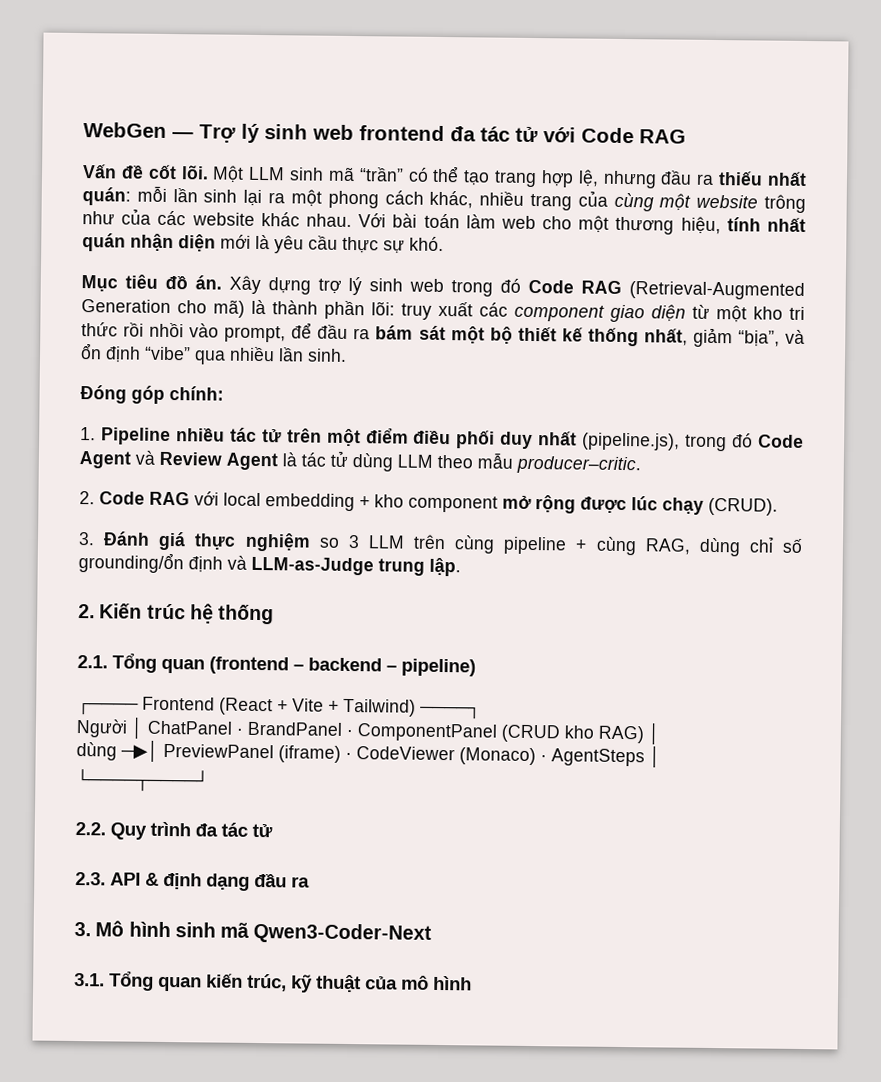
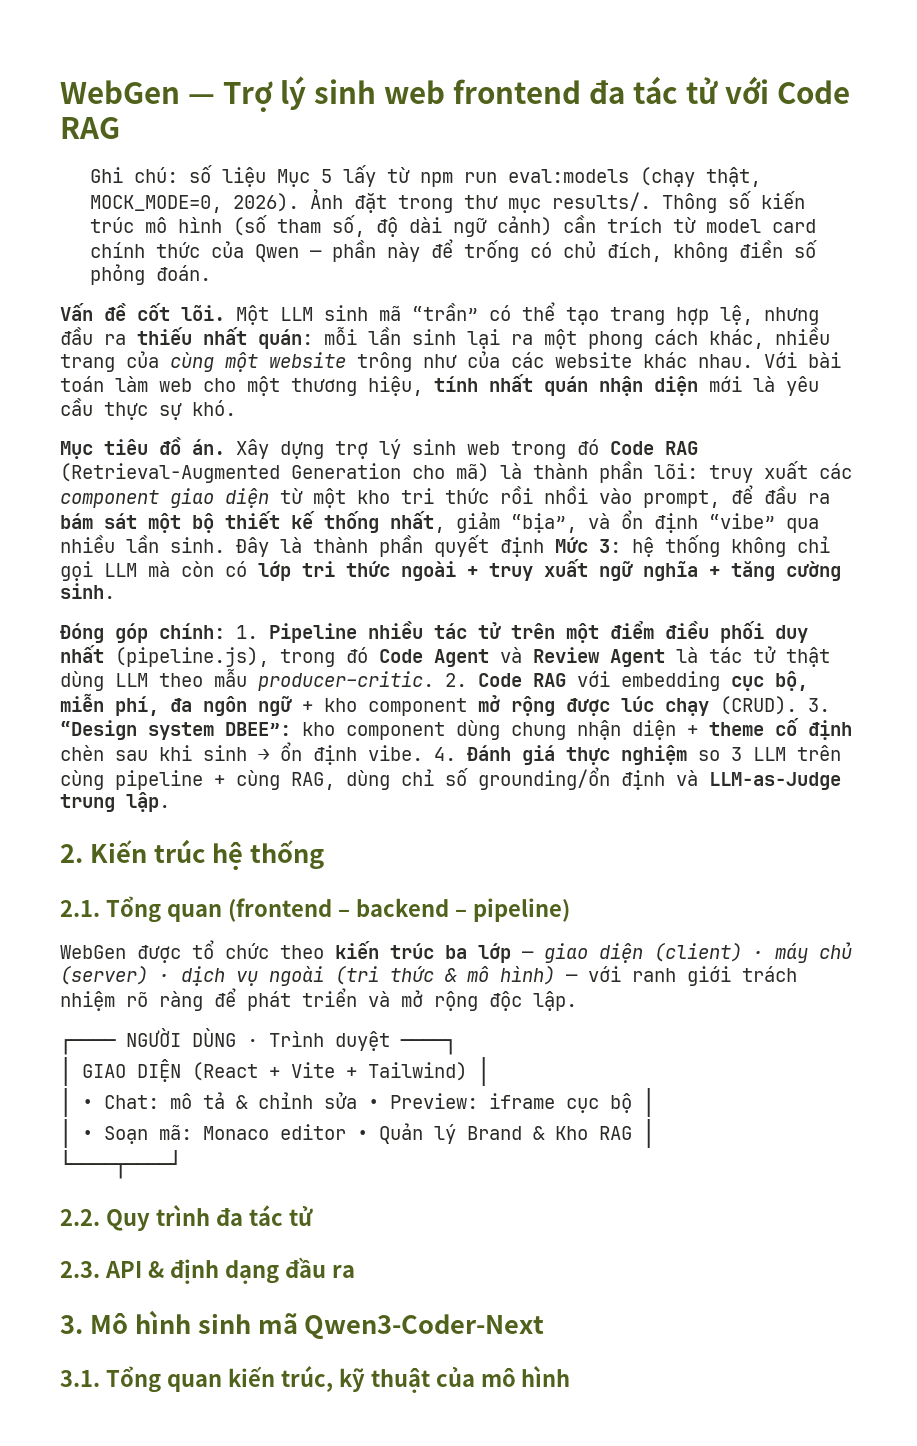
(686, 136) none -> [90,165,762,187] [90,189,806,213] [90,215,817,237] [90,239,818,262] [90,264,212,285] // Ghi chú: số liệu Mục 5 lấy từ npm run eval:models (chạy thật, MOCK_MODE=0, 2026). Ảnh đặt trong thư mục results/. Thông số kiến trúc mô hình (số tham số, độ dài ngữ cảnh) cần trích từ model card chính thức của Qwen — phần này để trống có chủ đích, không điền số phỏng đoán.
(347, 355) none -> [236,535,830,557] [60,559,841,581] [60,583,115,599] Đây là thành phần quyết định Mức 3: hệ thống không chỉ gọi LLM mà còn có lớp tri thức ngoài + truy xuất ngữ nghĩa + tăng cường sinh.
(224, 393) // -> (225, 631) none
(348, 458) none -> [786,647,830,667] thật
(641, 465) // -> (434, 681) none
[223,492,355,512] local embedding -> [621,671,808,691] [60,693,292,716] embedding cục bộ, miễn phí, đa ngôn ngữ
[78,532,95,546] // 3. -> [808,698,830,712] [60,718,852,740] [60,742,456,765] 3. “Design system DBEE”: kho component dùng chung nhận diện + theme cố định chèn sau khi sinh → ổn định vibe. 4.
[77,696,215,716] ┌──── Frontend -> [60,940,852,963] [60,965,797,986] [60,988,577,1011] [60,1028,456,1055] [60,1057,181,1086] WebGen được tổ chức theo kiến trúc ba lớp — giao diện (client) · máy chủ (server) · dịch vụ ngoài (tri thức & mô hình) — với ranh giới trách nhiệm rõ ràng để phát triển và mở rộng độc lập. // ┌──── NGƯỜI DÙNG · Trình duyệt ────┐ // │ GIAO DIỆN
[419,706,481,720] [76,717,661,745] [76,740,645,767] ────┐ // Người │ ChatPanel · BrandPanel · ComponentPanel (CRUD kho RAG) │ // dùng ─▶│ PreviewPanel (iframe) · CodeViewer (Monaco) · AgentSteps -> [478,1057,489,1086] [60,1088,654,1117] [60,1119,632,1148] │ // │ • Chat: mô tả & chỉnh sửa • Preview: iframe cục bộ │ // │ • Soạn mã: Monaco editor • Quản lý Brand & Kho RAG

